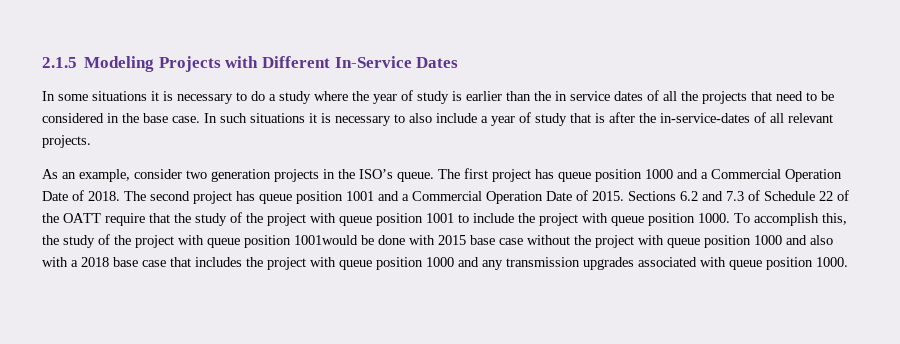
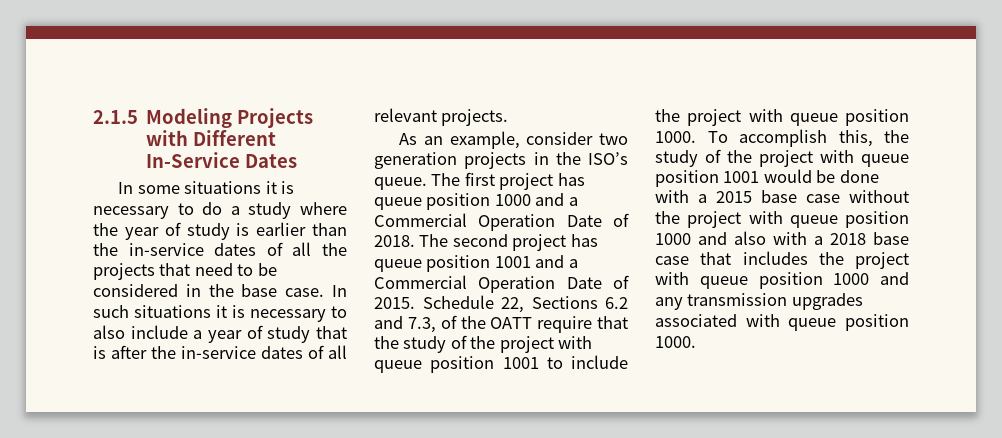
[555,91,610,101] in service -> [128,243,204,256] in-service
[660,113,750,123] in-service-dates -> [181,346,303,359] in-service dates
(624, 196) none -> [422,295,524,313] Schedule 22,
[726,190,833,201] 7.3 of Schedule 22 -> [407,317,436,333] 7.3,
[294,235,358,245] 1001would -> [723,169,812,183] 1001 would
(435, 240) none -> [698,194,707,203] a

